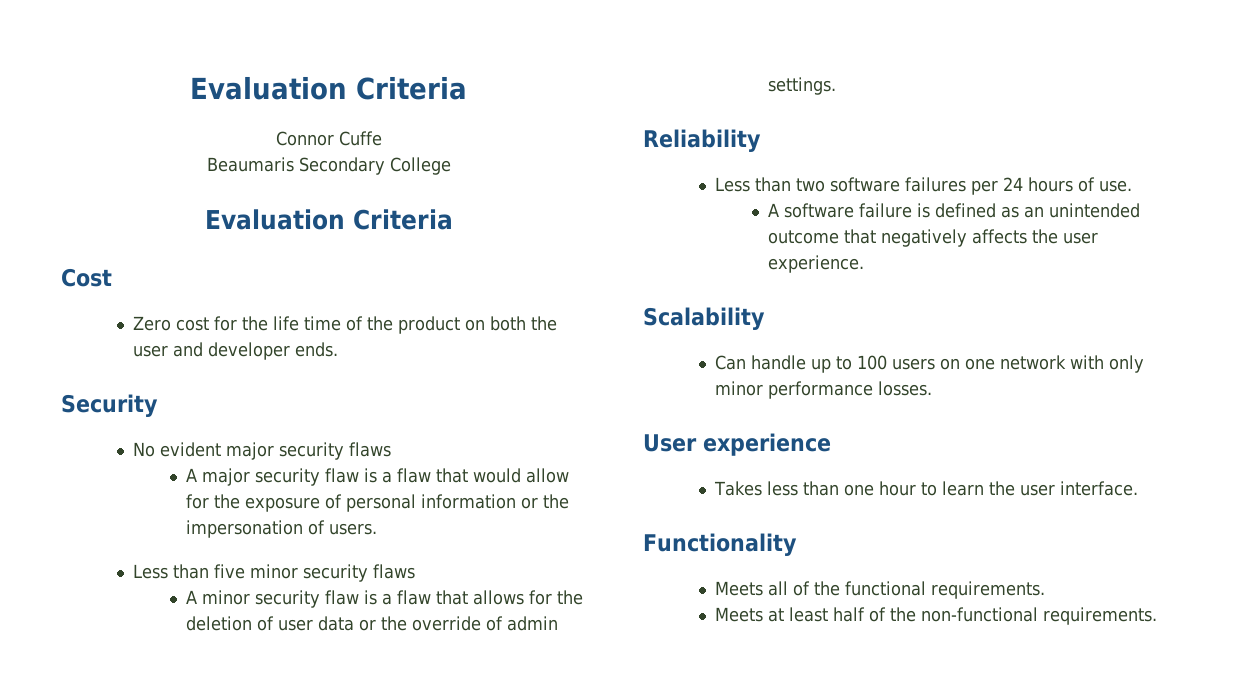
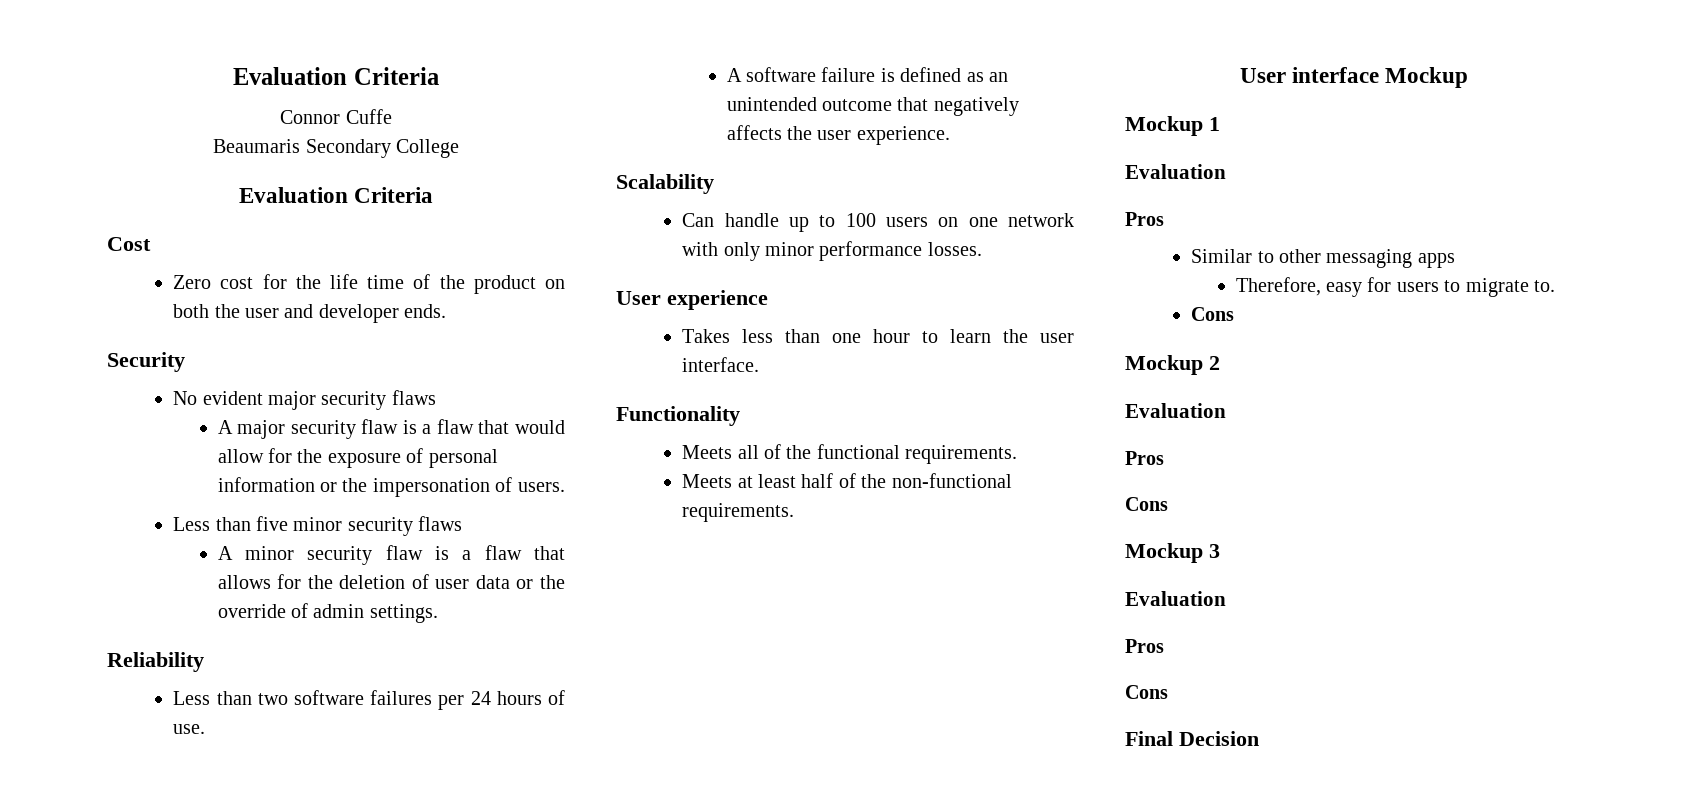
(1158, 616) none -> [1239,67,1469,88] [1125,116,1220,136] [1125,164,1226,179] [1125,212,1164,226] [1191,249,1455,268] [1235,277,1555,297] [1191,307,1235,321] [1125,355,1220,375] [1125,403,1226,418] [1125,451,1164,465] [1125,497,1168,511] [1125,543,1220,563] [1125,591,1226,606] [1125,639,1164,653] [1125,685,1168,699] [1125,731,1259,746] // User interface Mockup // Mockup 1 // Evaluation // Pros // Similar to other messaging apps // Therefore, easy for users to migrate to. // Cons // Mockup 2 // Evaluation // Pros // Cons // Mockup 3 // Evaluation // Pros // Cons // Final Decision

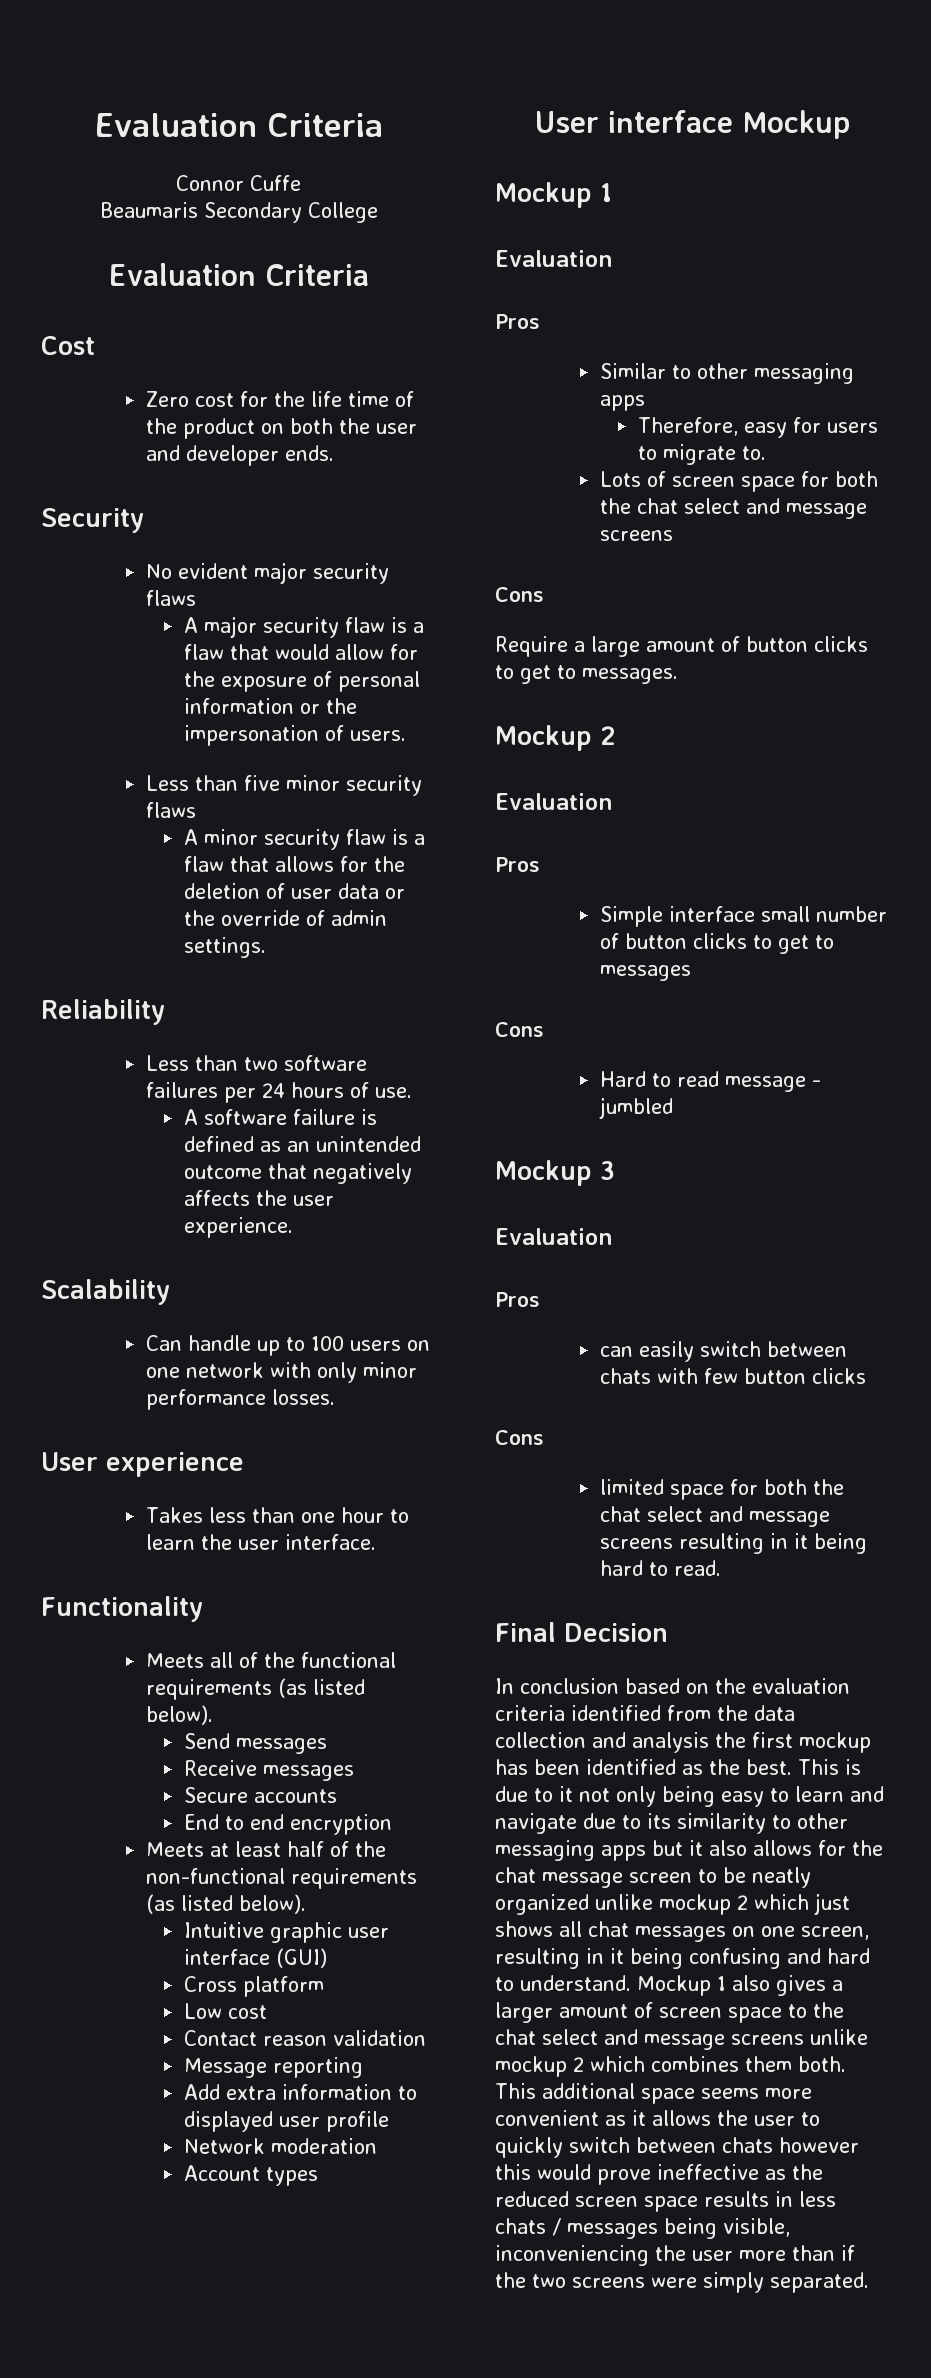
[905,445,1018,464] requirements. -> [146,1678,366,1700] [146,1705,214,1725] [183,1733,327,1754] [183,1760,354,1781] [183,1787,337,1803] [183,1814,392,1835] requirements (as listed below). // Send messages // Receive messages // Secure accounts // End to end encryption
[682,503,795,522] requirements. -> [291,1868,418,1889] [146,1894,307,1914] [183,1922,389,1943] [183,1948,327,1968] [183,1976,324,1997] [183,2003,267,2019] [183,2030,426,2046] [183,2057,363,2078] [183,2084,417,2100] [183,2111,389,2132] [183,2138,377,2154] [183,2165,318,2186] requirements (as listed below). // Intuitive graphic user interface (GUI) // Cross platform // Low cost // Contact reason validation // Message reporting // Add extra information to displayed user profile // Network moderation // Account types
[1191,307,1235,321] [1125,355,1220,375] [1125,403,1226,418] [1125,451,1164,465] [1125,497,1168,511] [1125,543,1220,563] [1125,591,1226,606] [1125,639,1164,653] [1125,685,1168,699] [1125,731,1259,746] Cons // Mockup 2 // Evaluation // Pros // Cons // Mockup 3 // Evaluation // Pros // Cons // Final Decision -> [600,471,879,492] [600,498,868,519] [600,530,674,541] [495,587,544,602] [495,636,868,657] [495,665,678,684] [495,725,616,751] [495,793,612,810] [495,857,540,872] [600,906,888,927] [600,933,835,954] [600,965,692,981] [495,1022,544,1037] [600,1071,822,1092] [599,1097,674,1119] [495,1160,615,1186] [495,1228,612,1245] [495,1292,540,1307] [600,1341,848,1362] [600,1368,867,1384] [495,1430,544,1445] [600,1479,845,1500] [600,1506,831,1527] [600,1533,868,1554] [600,1560,722,1576] [495,1622,668,1642] [495,1678,850,1694] [495,1705,795,1721] [495,1732,871,1753] [495,1759,861,1775] [495,1786,884,1807] [495,1813,848,1834] [495,1840,883,1861] [495,1867,811,1888] [495,1893,850,1915] [495,1921,869,1942] [495,1948,870,1969] [495,1975,843,1996] [495,2002,844,2023] [495,2029,868,2050] [495,2056,846,2077] [495,2083,812,2104] [495,2110,820,2126] [495,2137,859,2158] [495,2164,823,2185] [495,2191,836,2212] [495,2218,790,2239] [495,2245,855,2266] [495,2272,869,2293] Lots of screen space for both the chat select and message screens // Cons // Require a large amount of button clicks to get to messages. // Mockup 2 // Evaluation // Pros // Simple interface small number of button clicks to get to messages // Cons // Hard to read message - jumbled // Mockup 3 // Evaluation // Pros // can easily switch between chats with few button clicks // Cons // limited space for both the chat select and message screens resulting in it being hard to read. // Final Decision // In conclusion based on the evaluation criteria identified from the data collection and analysis the first mockup has been identified as the best. This is due to it not only being easy to learn and navigate due to its similarity to other messaging apps but it also allows for the chat message screen to be neatly organized unlike mockup 2 which just shows all chat messages on one screen, resulting in it being confusing and hard to understand. Mockup 1 also gives a larger amount of screen space to the chat select and message screens unlike mockup 2 which combines them both. This additional space seems more convenient as it allows the user to quickly switch between chats however this would prove ineffective as the reduced screen space results in less chats / messages being visible, inconveniencing the user more than if the two screens were simply separated.

